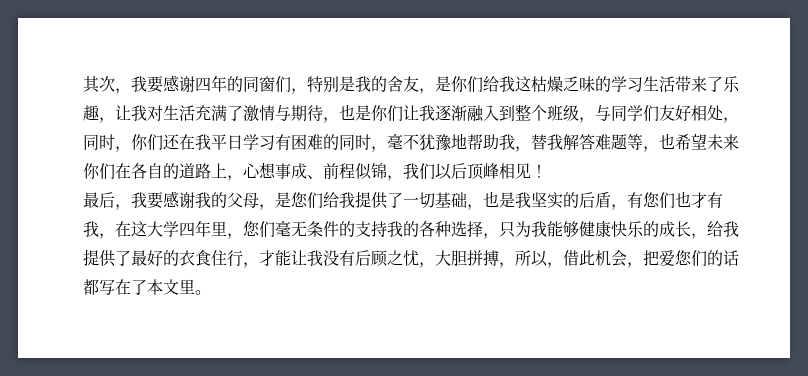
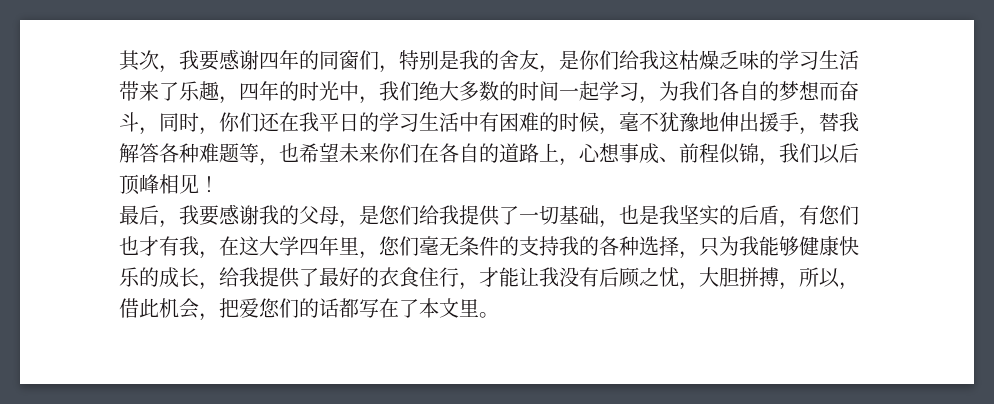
[115,104,723,123] 让我对生活充满了激情与期待，也是你们让我逐渐融入到整个班级，与同学们友好相处 -> [239,81,859,104] [119,112,139,132] 四年的时光中，我们绝大多数的时间一起学习，为我们各自的梦想而奋斗
[243,134,275,150] 学习 -> [359,112,479,132] 的学习生活中
[339,134,371,150] 同时 -> [559,112,599,132] 时候
[467,134,515,150] 帮助我 -> [719,112,799,132] 伸出援手
(595, 142) none -> [159,143,199,163] 各种

